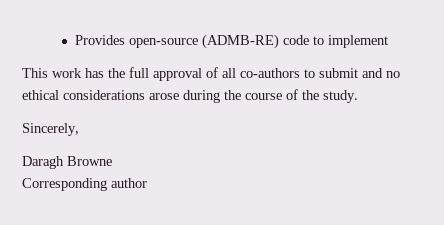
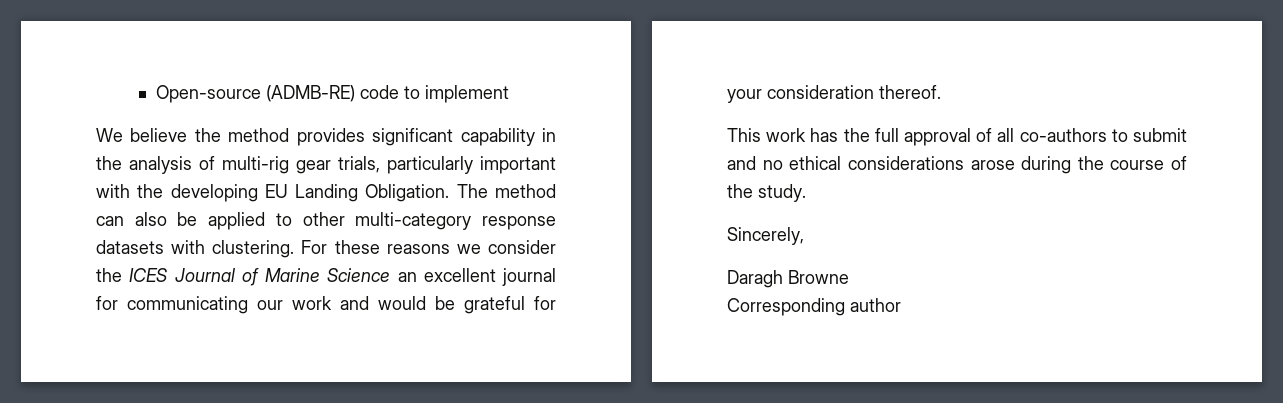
[75,35,199,48] Provides open-source -> [155,85,261,103] Open-source
(389, 41) none -> [96,128,556,146] [96,156,556,174] [96,184,556,202] [96,212,556,230] [96,240,556,258] [96,268,556,286] [96,296,556,314] [727,85,941,103] // We believe the method provides significant capability in the analysis of multi-rig gear trials, particularly important with the developing EU Landing Obligation. The method can also be applied to other multi-category response datasets with clustering. For these reasons we consider the ICES Journal of Marine Science an excellent journal for communicating our work and would be grateful for your consideration thereof.

